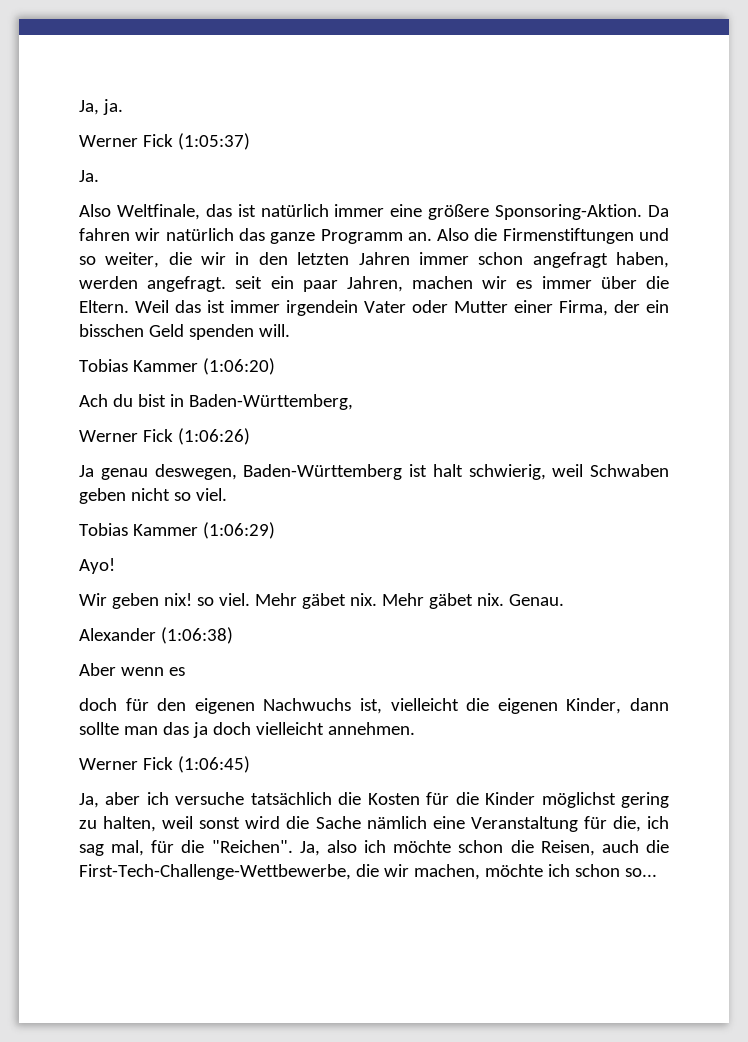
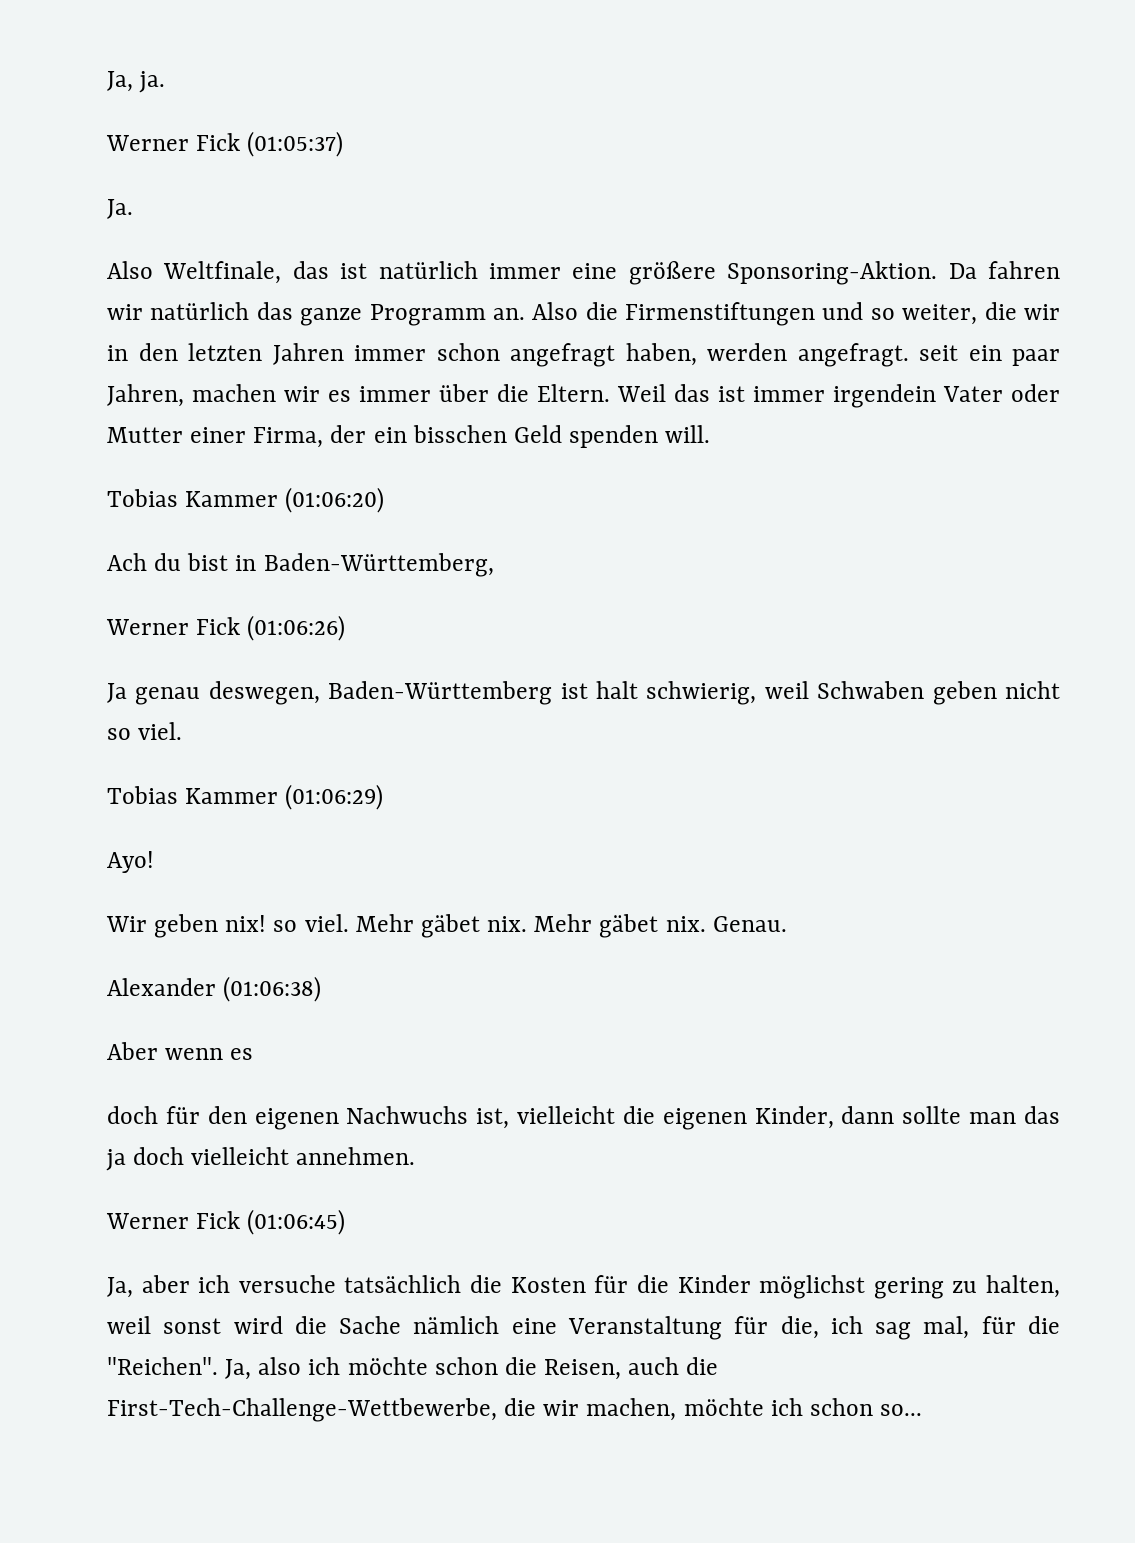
[177,133,250,150] (1:05:37) -> [247,131,344,157] (01:05:37)
[202,358,275,375] (1:06:20) -> [285,487,385,513] (01:06:20)
[177,428,250,445] (1:06:26) -> [247,615,346,641] (01:06:26)
[202,522,275,539] (1:06:29) -> [285,784,384,810] (01:06:29)
[160,627,233,644] (1:06:38) -> [223,976,322,1002] (01:06:38)
[177,756,250,773] (1:06:45) -> [247,1209,346,1235] (01:06:45)

